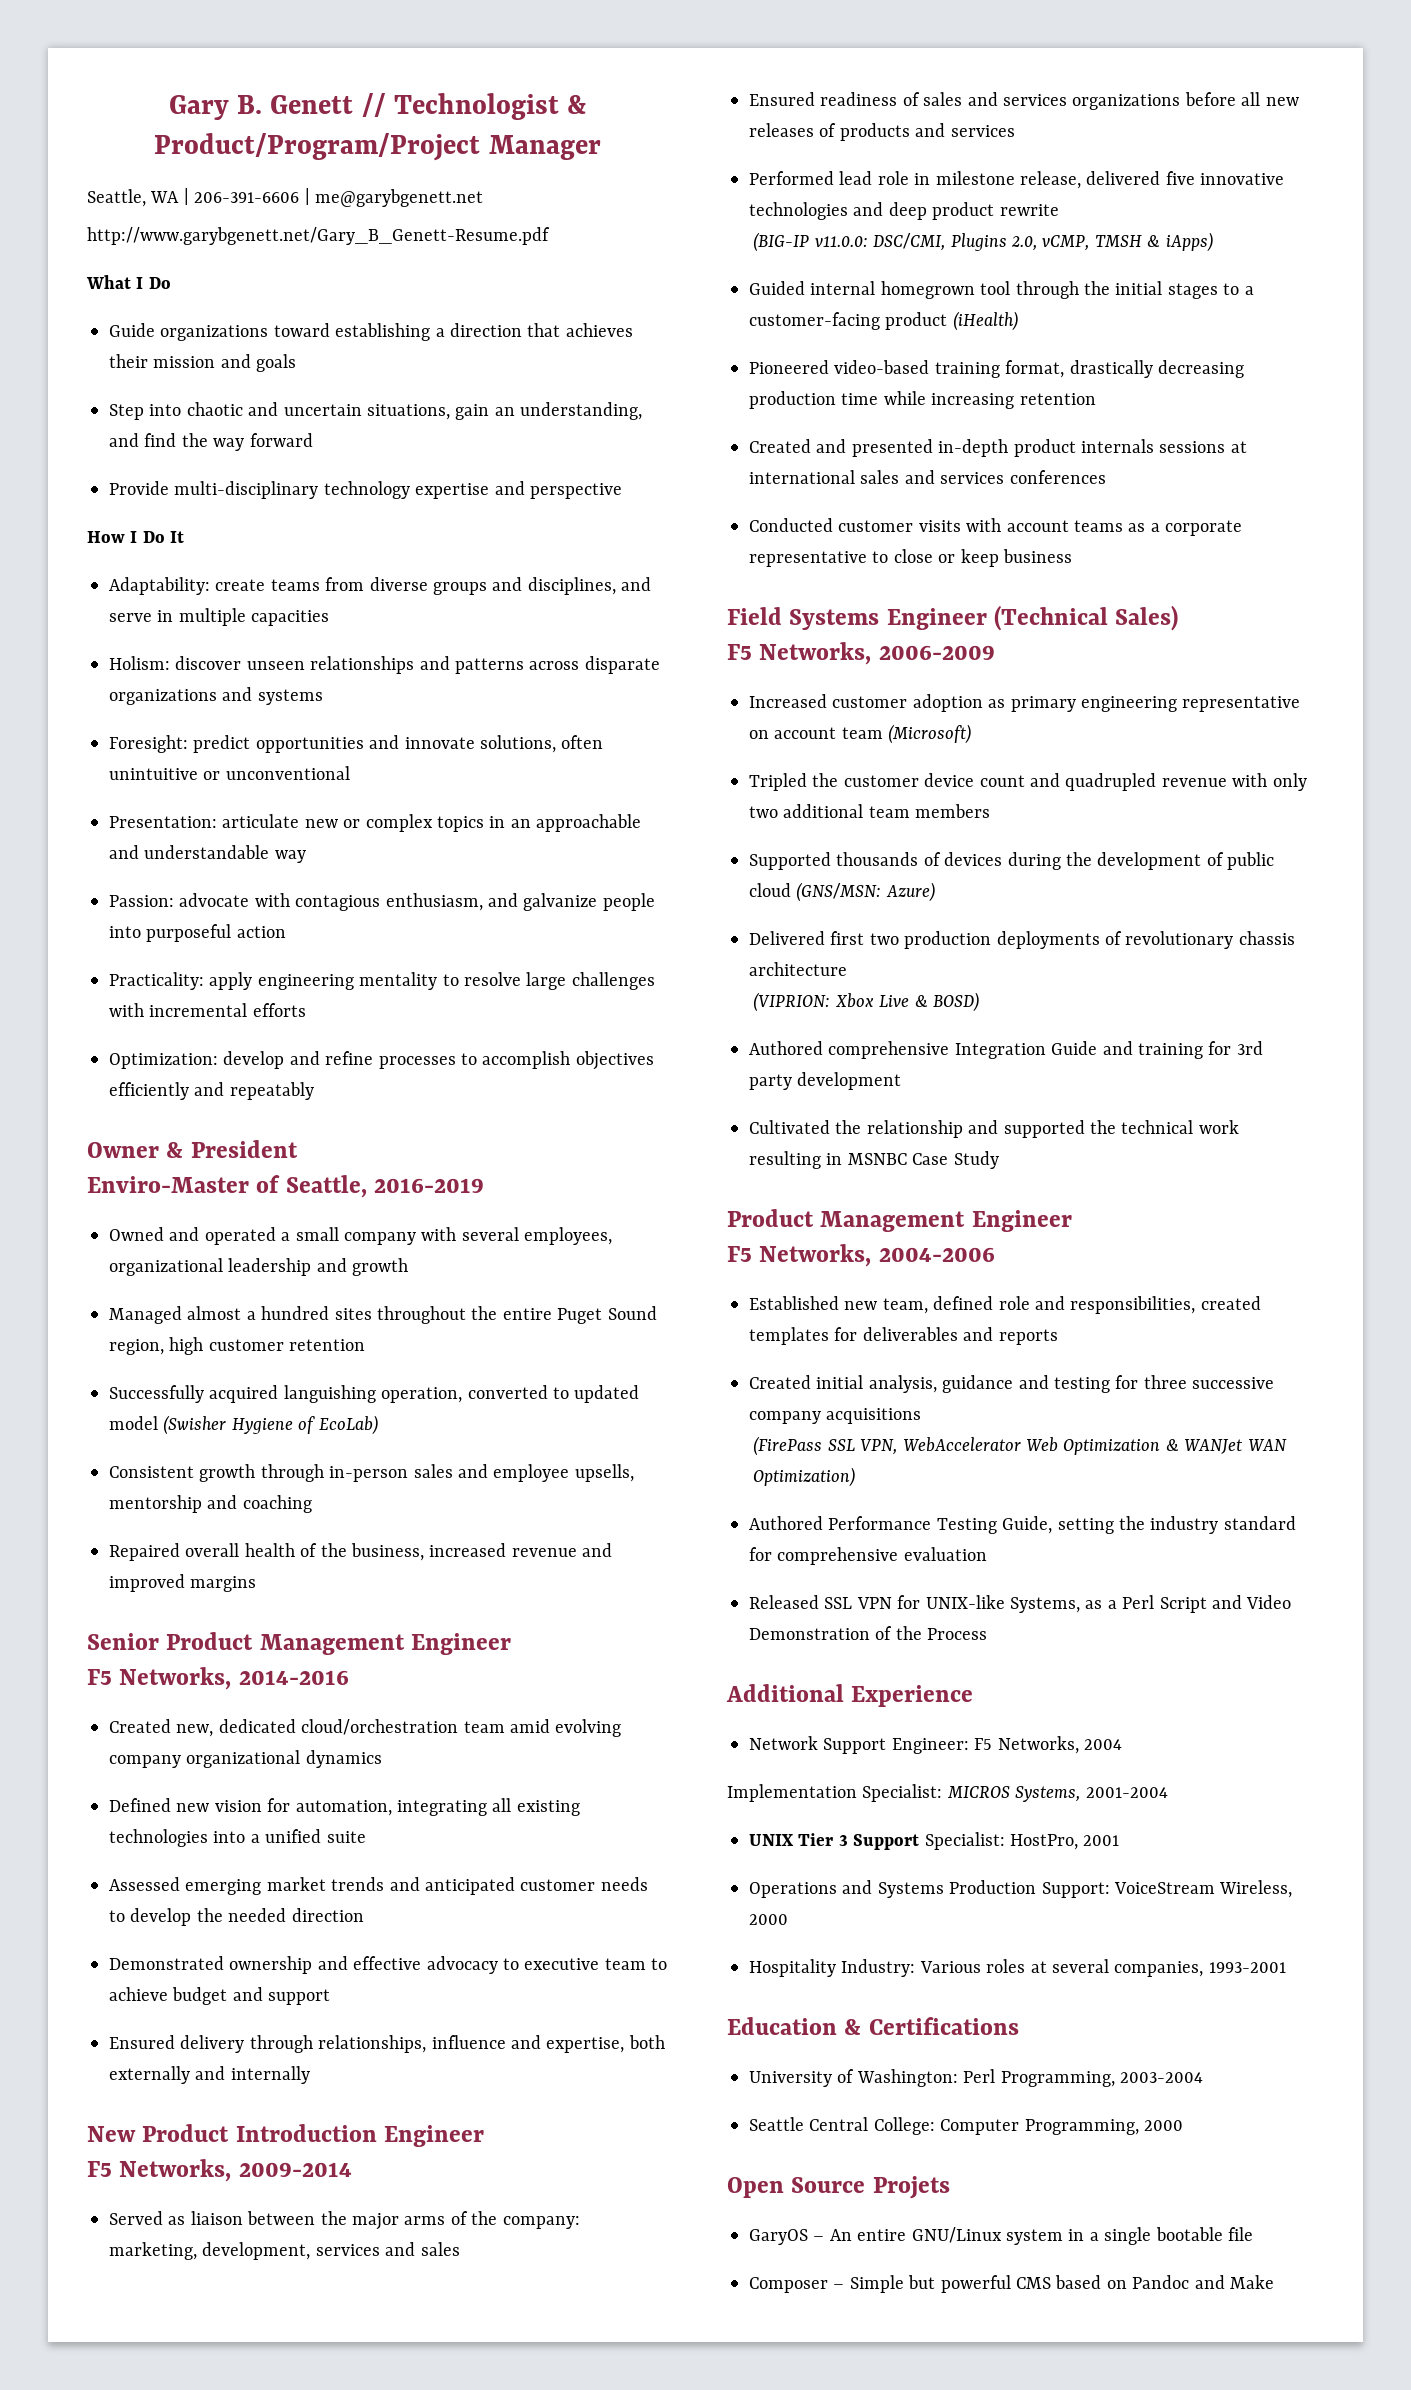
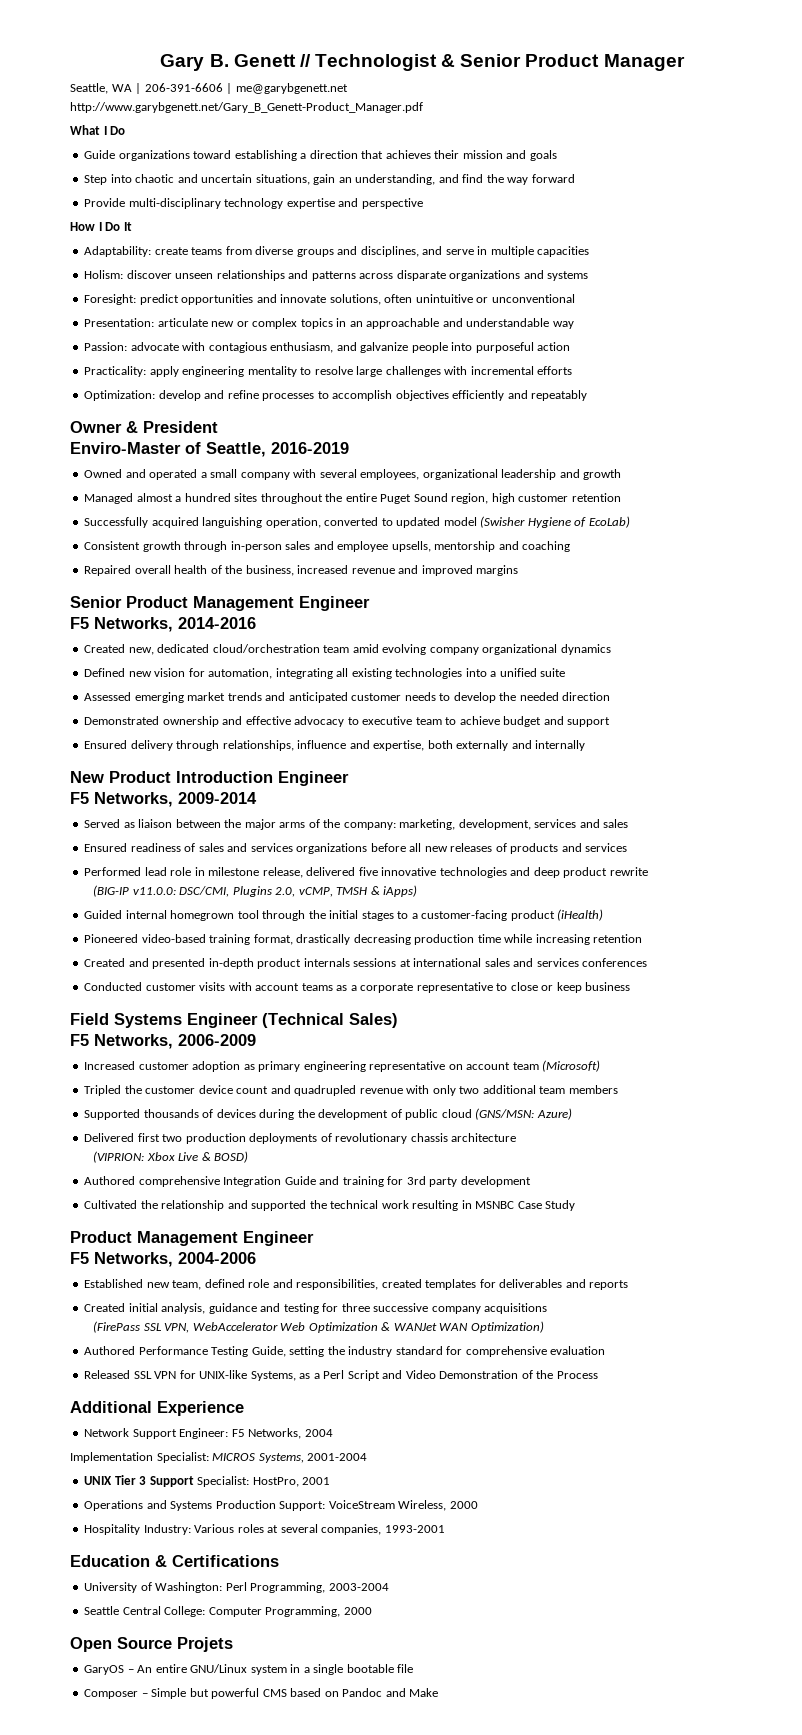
[154,133,481,161] Product/Program/Project -> [460,54,600,67] Senior Product
[87,227,550,245] http://www.garybgenett.net/Gary_B_Genett-Resume.pdf -> [70,102,423,113] http://www.garybgenett.net/Gary_B_Genett-Product_Manager.pdf

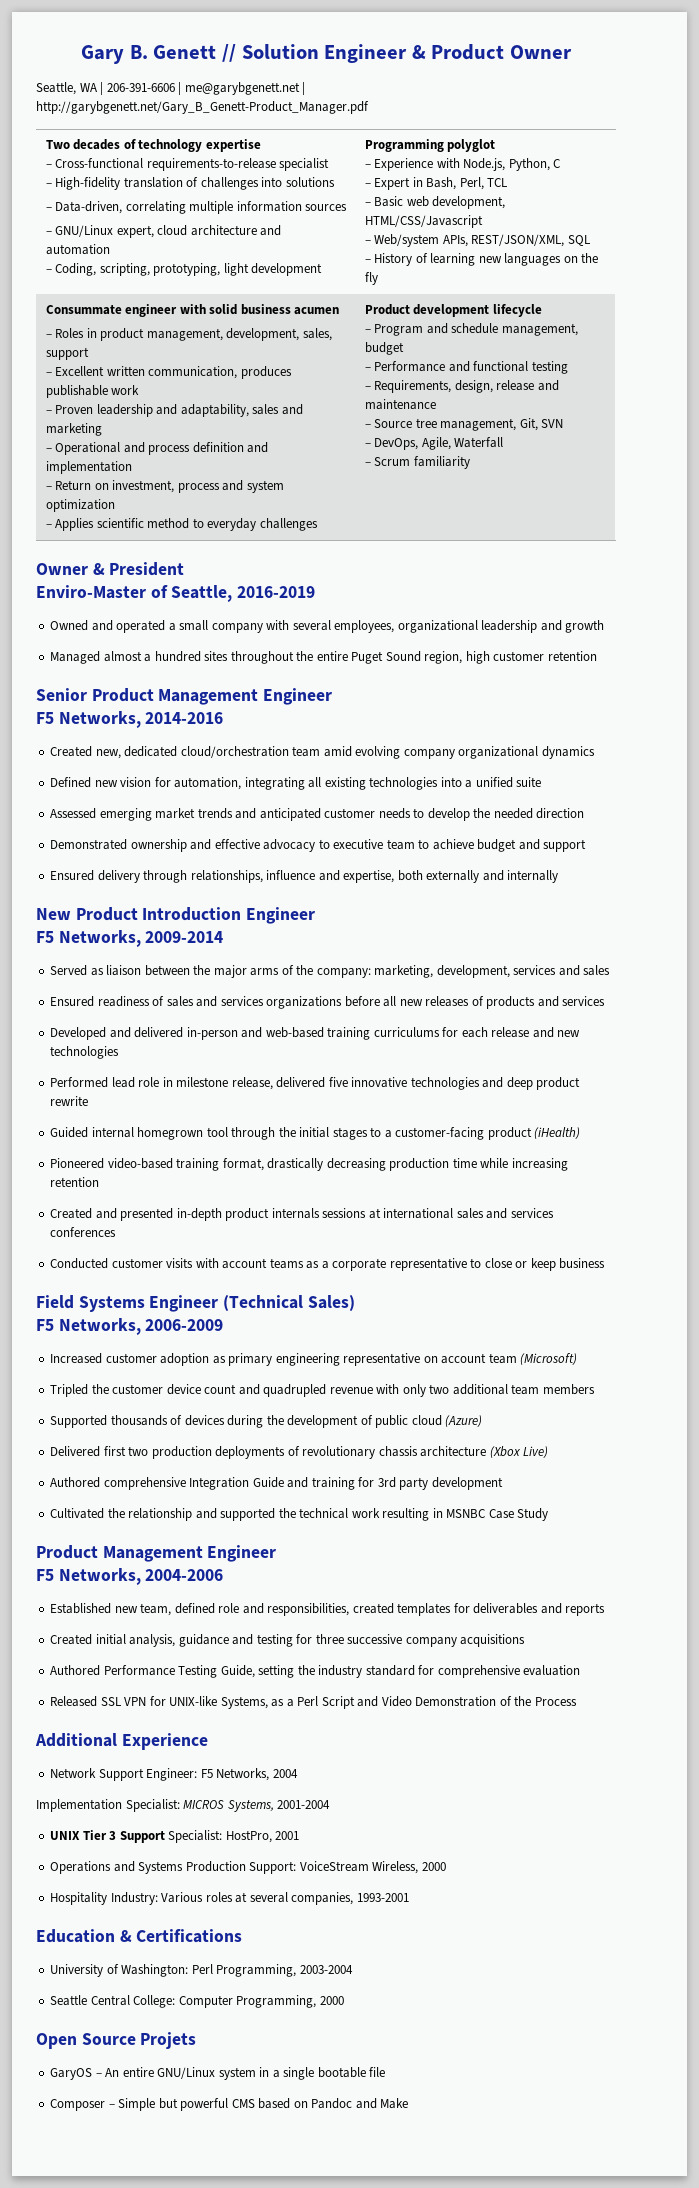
[315,54,685,71] Technologist & Senior Product Manager -> [241,44,572,63] Solution Engineer & Product Owner
[70,102,423,113] [70,125,126,135] [84,150,557,161] [84,174,575,185] [84,198,423,209] [70,222,132,231] [84,246,590,257] [84,270,589,281] [84,294,575,305] [84,318,574,329] [84,342,571,353] [84,366,573,377] [84,390,588,401] // http://www.garybgenett.net/Gary_B_Genett-Product_Manager.pdf // What I Do // Guide organizations toward establishing a direction that achieves their mission and goals // Step into chaotic and uncertain situations, gain an understanding, and find the way forward // Provide multi-disciplinary technology expertise and perspective // How I Do It // Adaptability: create teams from diverse groups and disciplines, and serve in multiple capacities // Holism: discover unseen relationships and patterns across disparate organizations and systems // Foresight: predict opportunities and innovate solutions, often unintuitive or unconventional // Presentation: articulate new or complex topics in an approachable and understandable way // Passion: advocate with contagious enthusiasm, and galvanize people into purposeful action // Practicality: apply engineering mentality to resolve large challenges with incremental efforts // Optimization: develop and refine processes to accomplish objectives efficiently and repeatably -> [302,82,306,96] [36,101,369,114] [45,139,261,152] [45,158,330,171] [45,177,335,190] [45,201,348,214] [45,225,282,238] [45,244,110,255] [45,263,323,276] [364,139,496,152] [364,158,561,171] [364,177,508,190] [364,196,506,209] [364,215,483,228] [364,234,590,247] [364,253,599,266] [364,272,378,285] [45,304,340,317] [45,328,332,341] [45,347,89,360] [45,366,292,379] [45,385,140,398] [45,404,303,417] [45,423,102,436] [45,442,269,455] [45,461,132,474] [45,480,284,493] [45,499,115,512] [45,518,318,531] [364,304,542,317] [364,323,578,336] [364,342,404,355] [364,361,568,374] [364,380,559,393] [364,399,436,410] [364,418,564,431] [364,437,504,450] [364,456,470,469] | http://garybgenett.net/Gary_B_Genett-Product_Manager.pdf // Two decades of technology expertise // – Cross-functional requirements-to-release specialist // – High-fidelity translation of challenges into solutions // – Data-driven, correlating multiple information sources // – GNU/Linux expert, cloud architecture and automation // – Coding, scripting, prototyping, light development | Programming polyglot // – Experience with Node.js, Python, C // – Expert in Bash, Perl, TCL // – Basic web development, HTML/CSS/Javascript // – Web/system APIs, REST/JSON/XML, SQL // – History of learning new languages on the fly // Consummate engineer with solid business acumen // – Roles in product management, development, sales, support // – Excellent written communication, produces publishable work // – Proven leadership and adaptability, sales and marketing // – Operational and process definition and implementation // – Return on investment, process and system optimization // – Applies scientific method to everyday challenges | Product development lifecycle // – Program and schedule management, budget // – Performance and functional testing // – Requirements, design, release and maintenance // – Source tree management, Git, SVN // – DevOps, Agile, Waterfall // – Scrum familiarity
[84,516,630,528] [84,541,571,552] [84,565,519,576] // Successfully acquired languishing operation, converted to updated model (Swisher Hygiene of EcoLab) // Consistent growth through in-person sales and employee upsells, mentorship and coaching // Repaired overall health of the business, increased revenue and improved margins -> (597, 656) none
(628, 847) none -> [50,1027,581,1040] [50,1046,120,1059] // Developed and delivered in-person and web-based training curriculums for each release and new technologies
[93,885,418,897] // (BIG-IP v11.0.0: DSC/CMI, Plugins 2.0, vCMP, TMSH & iApps) -> (89, 1101) none
[475,1108,572,1120] (GNS/MSN: Azure) -> [445,1415,483,1427] (Azure)
[93,1151,249,1163] // (VIPRION: Xbox Live & BOSD) -> [489,1446,549,1458] (Xbox Live)
[93,1321,544,1333] // (FirePass SSL VPN, WebAccelerator Web Optimization & WANJet WAN Optimization) -> (526, 1640) none

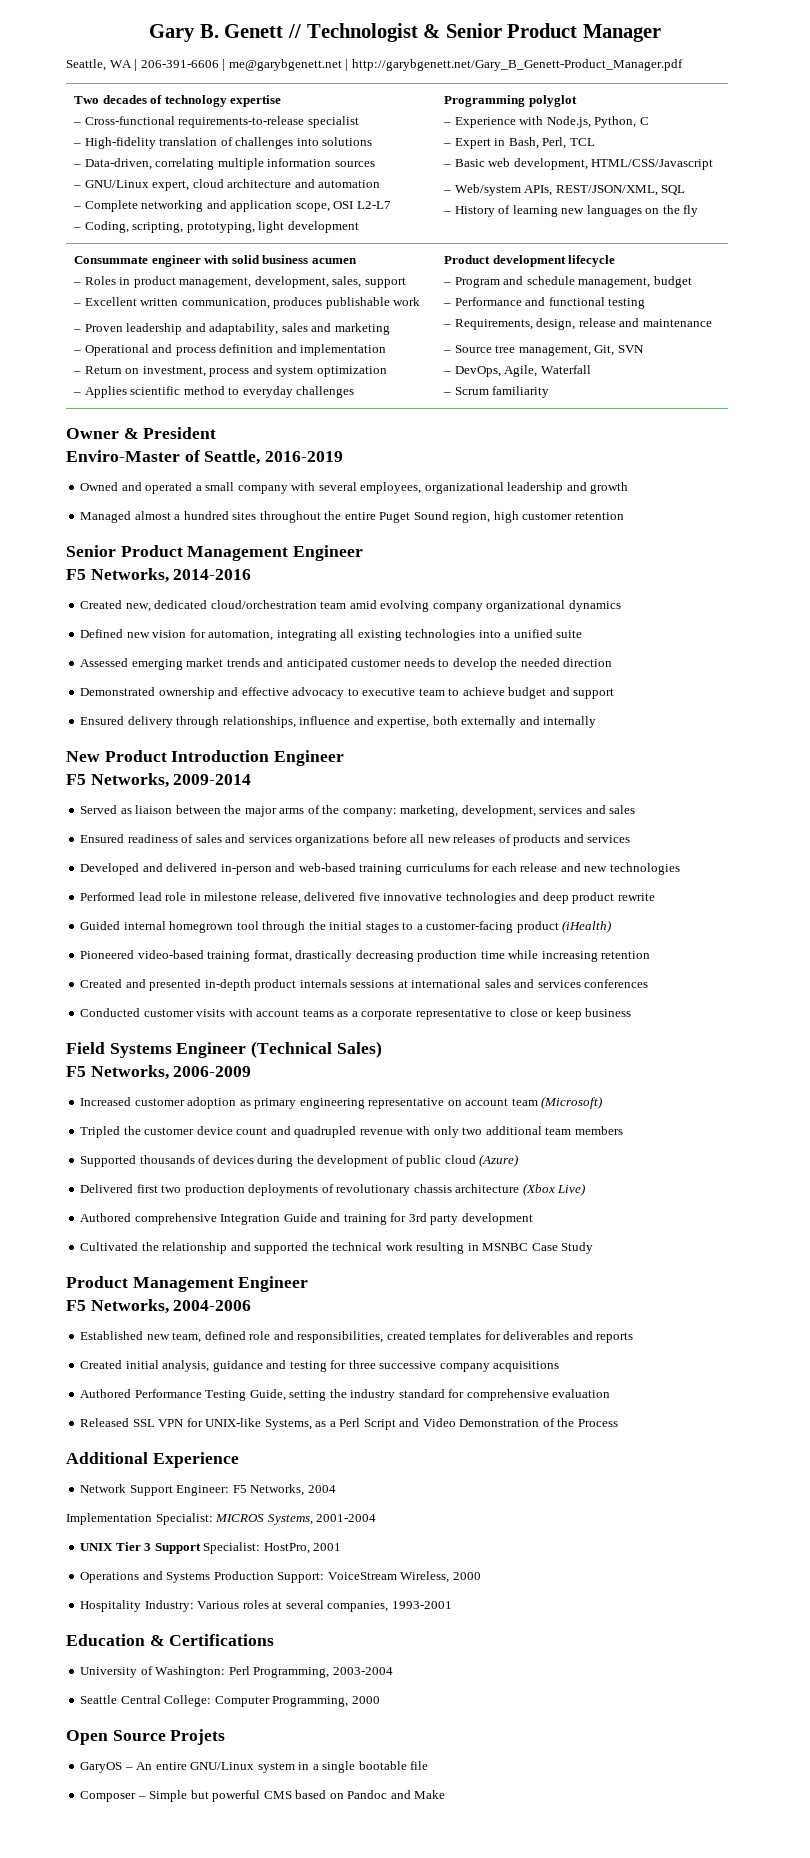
[241,44,572,63] Solution Engineer & Product Owner -> [306,23,661,42] Technologist & Senior Product Manager
(110, 249) none -> [73,200,391,212] // – Complete networking and application scope, OSI L2-L7

